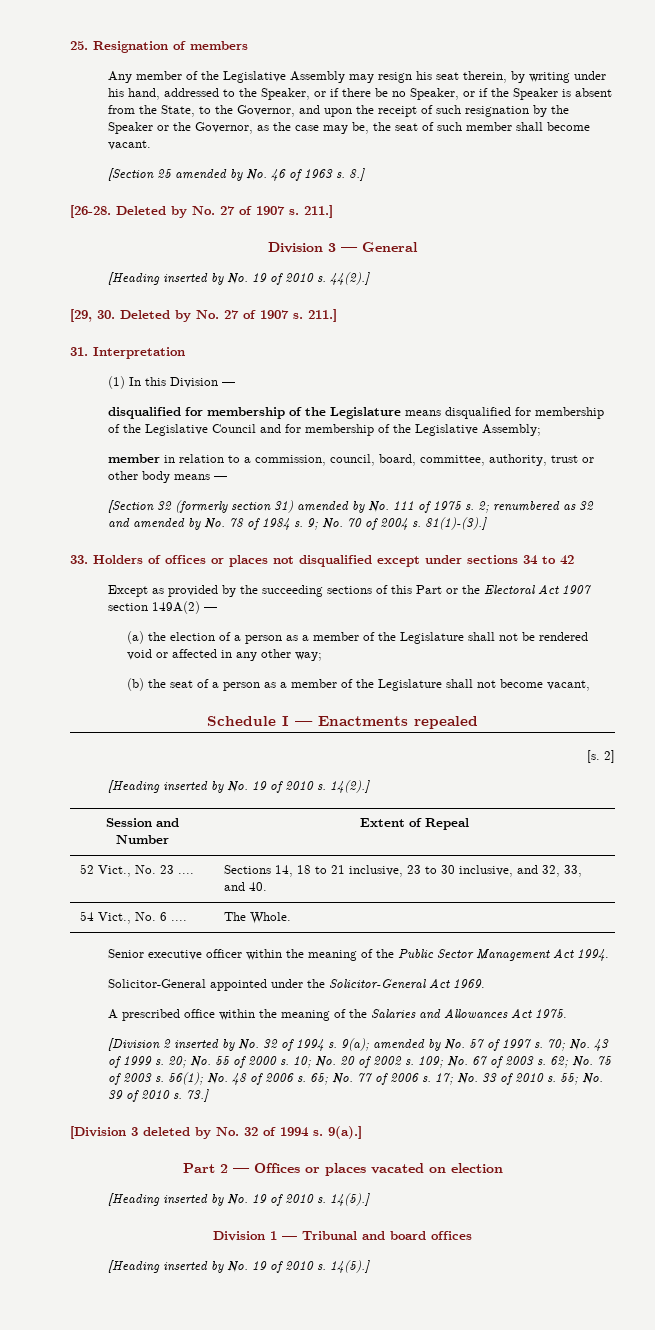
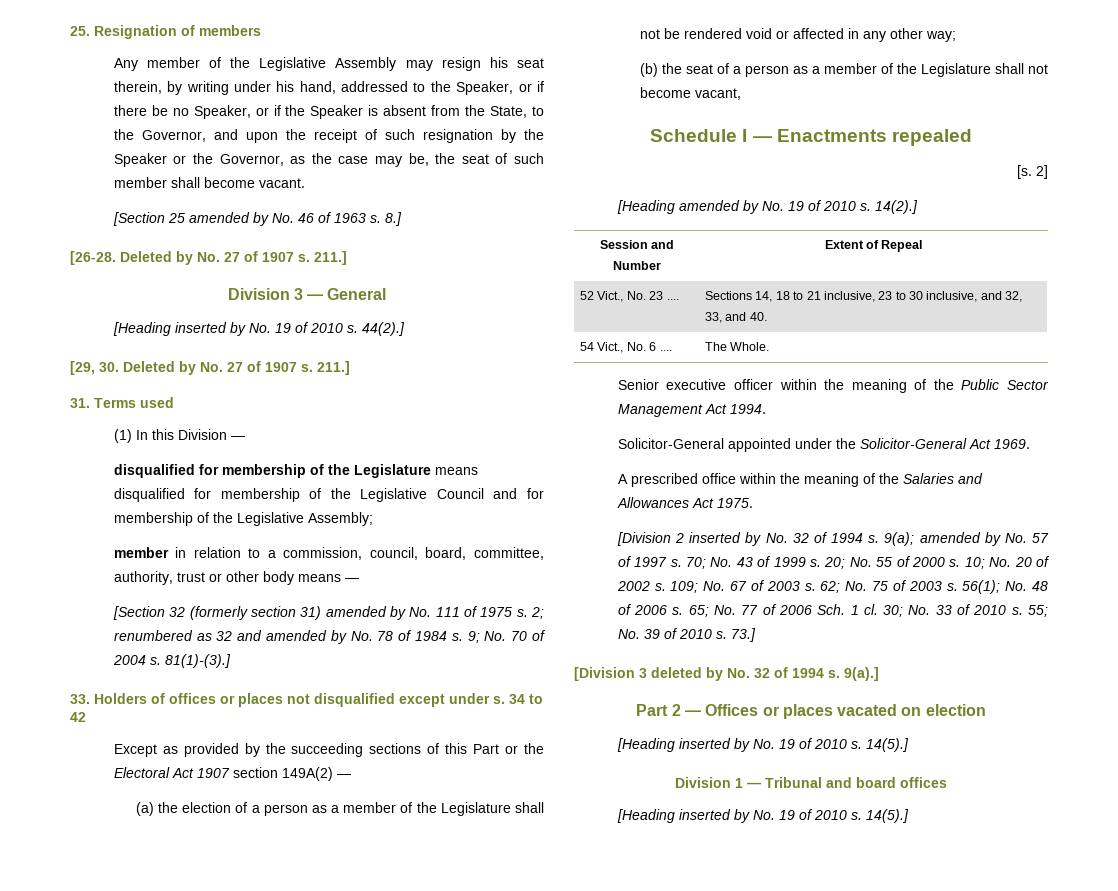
[93,347,185,359] Interpretation -> [94,397,174,408] Terms used
[467,555,518,564] sections -> [493,696,505,704] s.
[163,781,209,791] inserted -> [678,200,740,211] amended
[422,1073,454,1085] s. 17; -> [817,604,904,617] Sch. 1 cl. 30;

